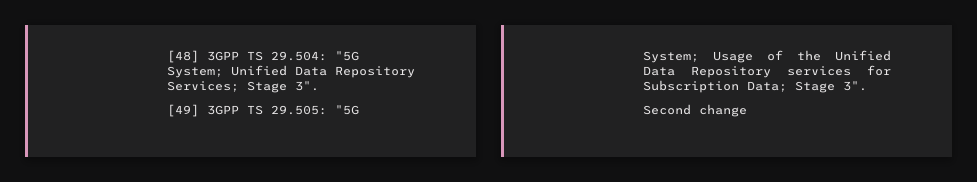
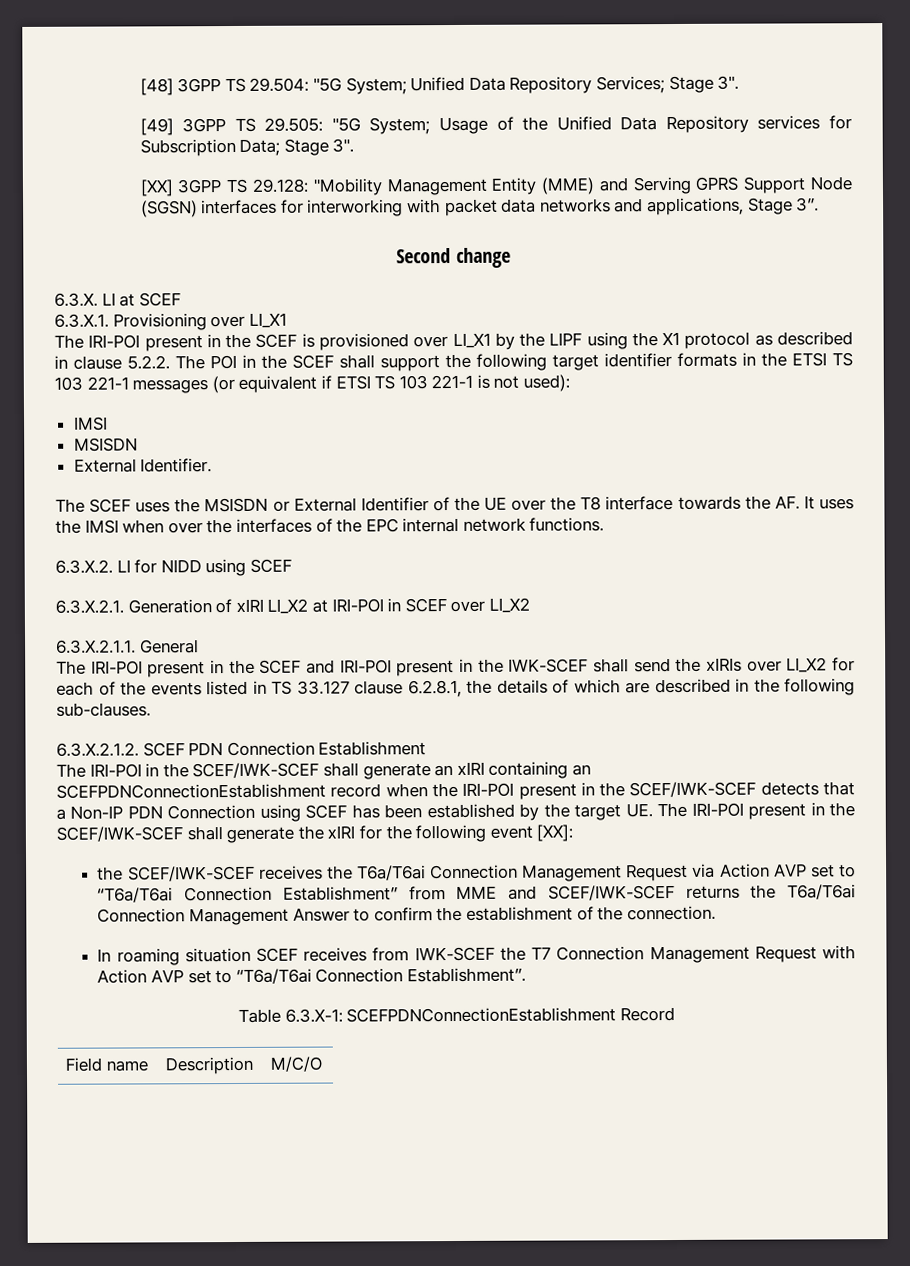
[642,104,747,117] Second change -> [139,176,852,197] [140,197,820,218] [396,247,511,268] [54,292,181,307] [54,312,287,331] [54,331,854,352] [54,352,853,372] [54,374,571,394] [73,416,108,431] [73,437,138,452] [73,458,213,473] [55,495,854,513] [55,517,605,534] [55,558,292,577] [55,597,530,614] [56,639,199,654] [56,657,855,678] [56,678,855,698] [56,702,151,717] [56,741,427,757] [56,761,591,780] [56,781,855,800] [56,802,855,822] [56,824,574,844] [97,863,856,882] [97,884,856,903] [97,905,716,926] [97,945,856,966] [97,967,526,984] [238,1007,675,1023] [65,1057,148,1072] [165,1056,254,1075] [270,1056,323,1072] [XX] 3GPP TS 29.128: "Mobility Management Entity (MME) and Serving GPRS Support Node (SGSN) interfaces for interworking with packet data networks and applications, Stage 3”. // Second change // 6.3.X. LI at SCEF // 6.3.X.1. Provisioning over LI_X1 // The IRI-POI present in the SCEF is provisioned over LI_X1 by the LIPF using the X1 protocol as described in clause 5.2.2. The POI in the SCEF shall support the following target identifier formats in the ETSI TS 103 221-1 messages (or equivalent if ETSI TS 103 221-1 is not used): // IMSI // MSISDN // External Identifier. // The SCEF uses the MSISDN or External Identifier of the UE over the T8 interface towards the AF. It uses the IMSI when over the interfaces of the EPC internal network functions. // 6.3.X.2. LI for NIDD using SCEF // 6.3.X.2.1. Generation of xIRI LI_X2 at IRI-POI in SCEF over LI_X2 // 6.3.X.2.1.1. General // The IRI-POI present in the SCEF and IRI-POI present in the IWK-SCEF shall send the xIRIs over LI_X2 for each of the events listed in TS 33.127 clause 6.2.8.1, the details of which are described in the following sub-clauses. // 6.3.X.2.1.2. SCEF PDN Connection Establishment // The IRI-POI in the SCEF/IWK-SCEF shall generate an xIRI containing an SCEFPDNConnectionEstablishment record when the IRI-POI present in the SCEF/IWK-SCEF detects that a Non-IP PDN Connection using SCEF has been established by the target UE. The IRI-POI present in the SCEF/IWK-SCEF shall generate the xIRI for the following event [XX]: // the SCEF/IWK-SCEF receives the T6a/T6ai Connection Management Request via Action AVP set to “T6a/T6ai Connection Establishment” from MME and SCEF/IWK-SCEF returns the T6a/T6ai Connection Management Answer to confirm the establishment of the connection. // In roaming situation SCEF receives from IWK-SCEF the T7 Connection Management Request with Action AVP set to “T6a/T6ai Connection Establishment”. // Table 6.3.X-1: SCEFPDNConnectionEstablishment Record // Field name | Description | M/C/O

